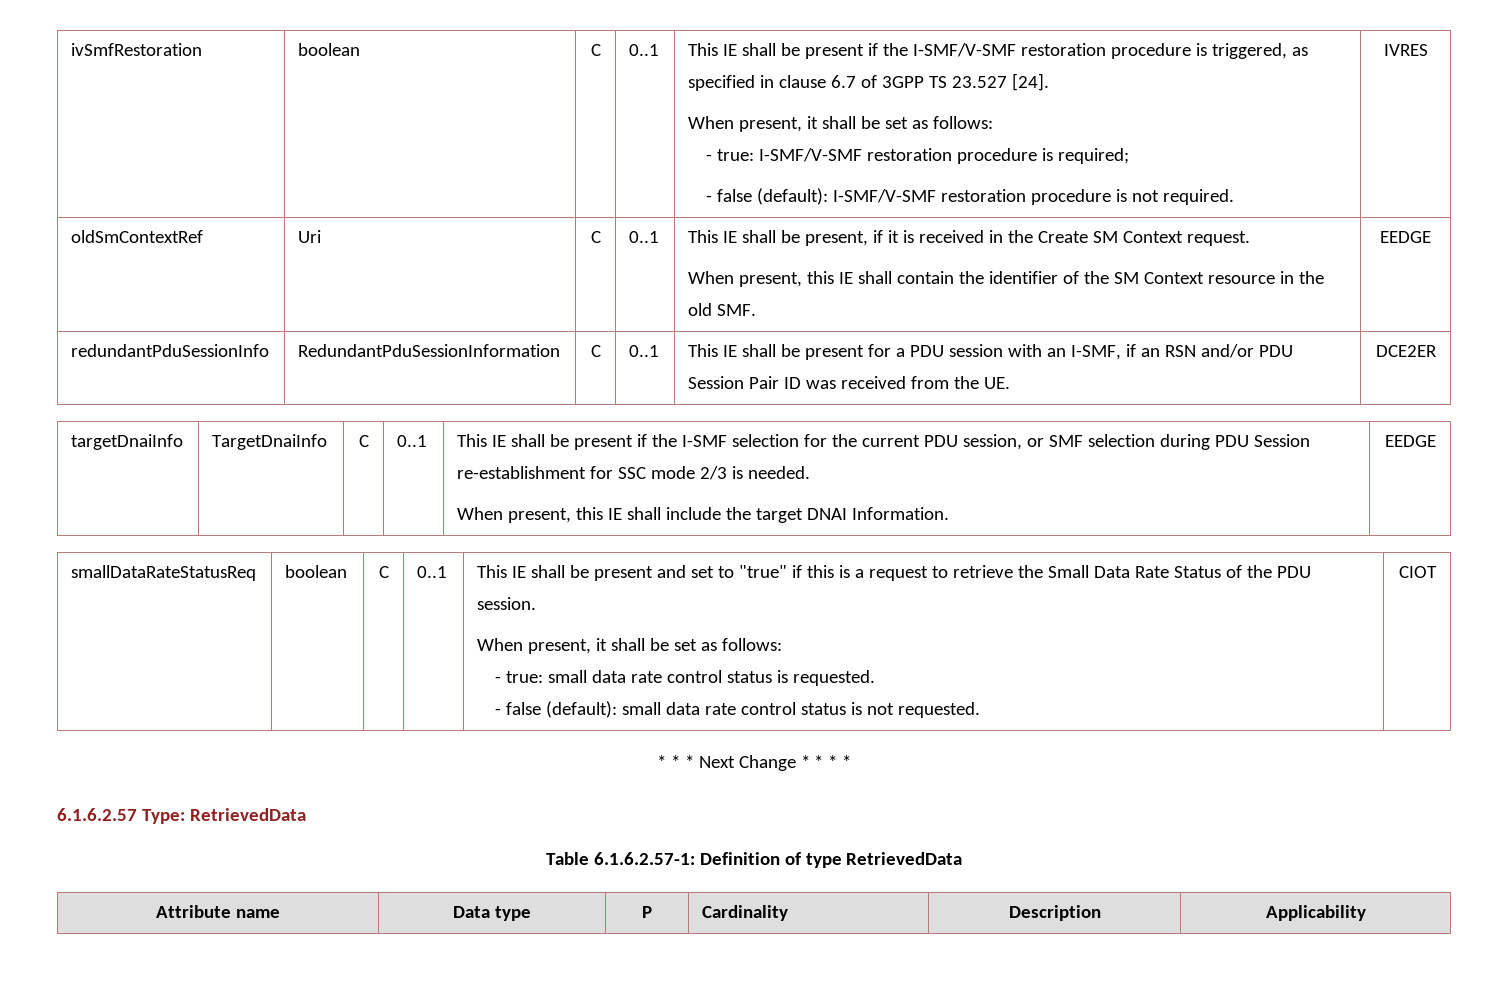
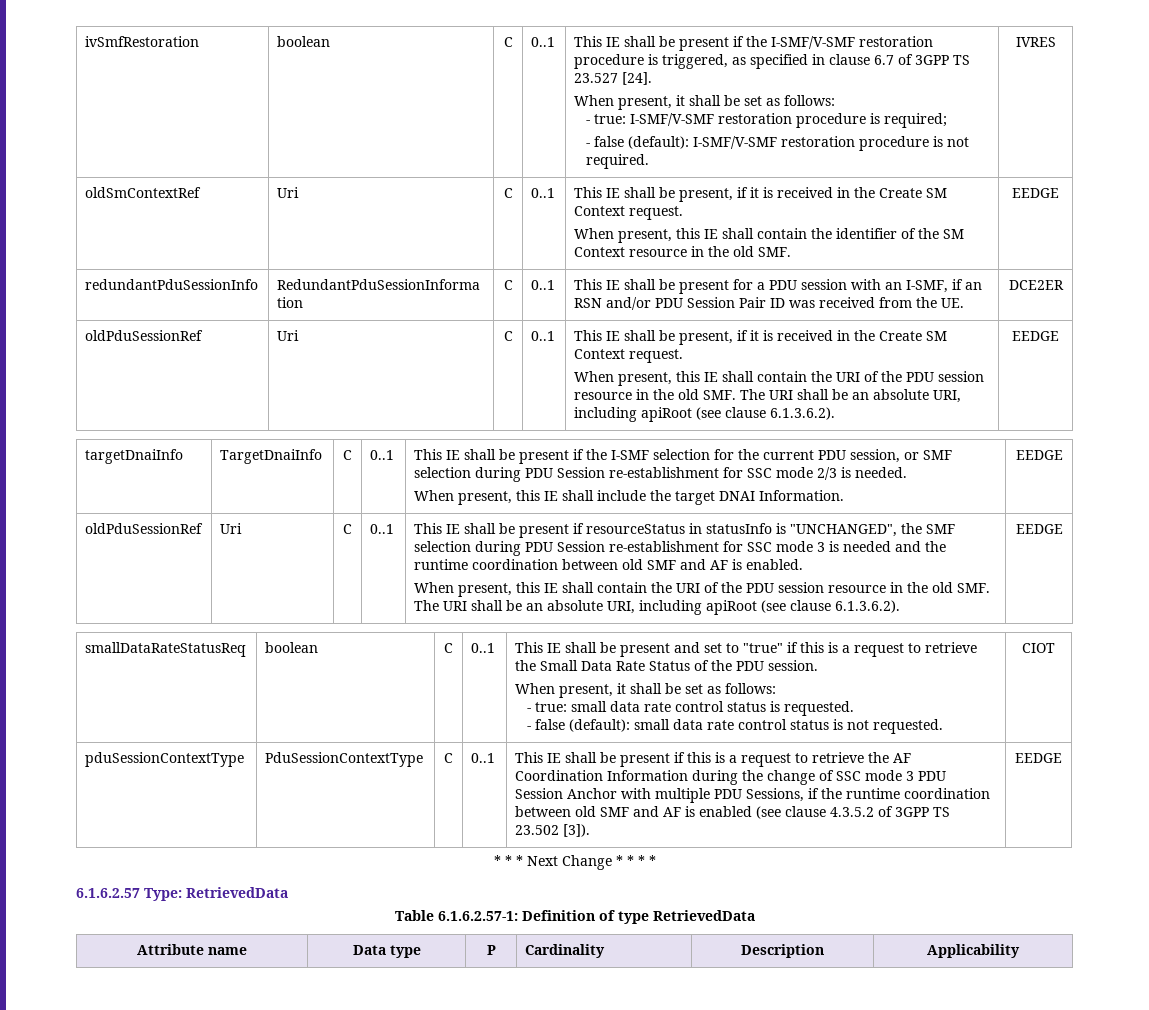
(1437, 351) none -> [85,330,204,341] [277,330,300,341] [503,331,513,341] [531,331,556,341] [574,330,948,345] [574,349,684,363] [574,371,985,386] [574,389,962,403] [574,407,836,422] [1012,331,1059,341] // oldPduSessionRef | Uri | C | 0..1 | This IE shall be present, if it is received in the Create SM Context request. // When present, this IE shall contain the URI of the PDU session resource in the old SMF. The URI shall be an absolute URI, including apiRoot (see clause 6.1.3.6.2). | EEDGE
(1436, 441) none -> [85,523,204,534] [220,523,243,534] [343,524,352,534] [370,524,395,534] [414,523,956,538] [414,541,947,556] [414,559,804,570] [414,582,991,597] [414,600,901,615] [1015,524,1063,534] // oldPduSessionRef | Uri | C | 0..1 | This IE shall be present if resourceStatus in statusInfo is "UNCHANGED", the SMF selection during PDU Session re-establishment for SSC mode 3 is needed and the runtime coordination between old SMF and AF is enabled. // When present, this IE shall contain the URI of the PDU session resource in the old SMF. The URI shall be an absolute URI, including apiRoot (see clause 6.1.3.6.2). | EEDGE
(1437, 572) none -> [85,752,245,767] [265,752,424,767] [444,753,453,763] [471,753,496,763] [515,752,912,767] [515,770,947,785] [515,788,991,803] [515,806,951,819] [515,824,591,837] [1015,753,1062,763] // pduSessionContextType | PduSessionContextType | C | 0..1 | This IE shall be present if this is a request to retrieve the AF Coordination Information during the change of SSC mode 3 PDU Session Anchor with multiple PDU Sessions, if the runtime coordination between old SMF and AF is enabled (see clause 4.3.5.2 of 3GPP TS 23.502 [3]). | EEDGE

